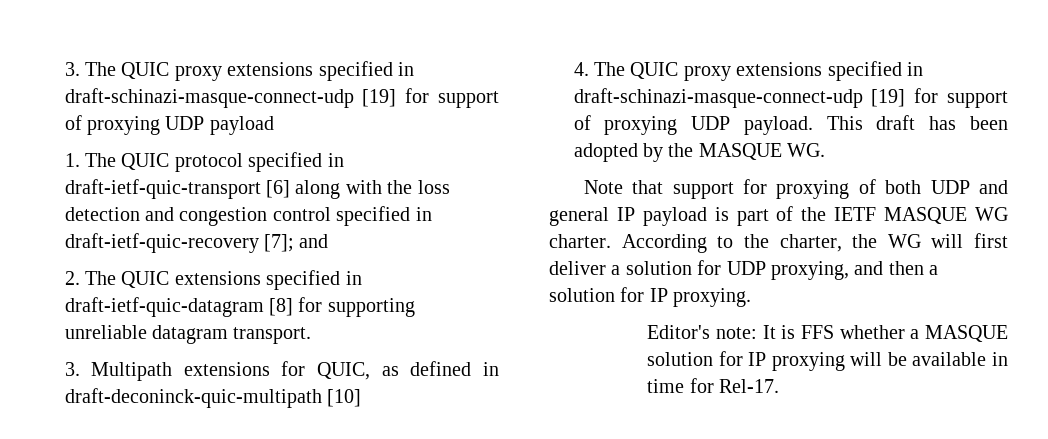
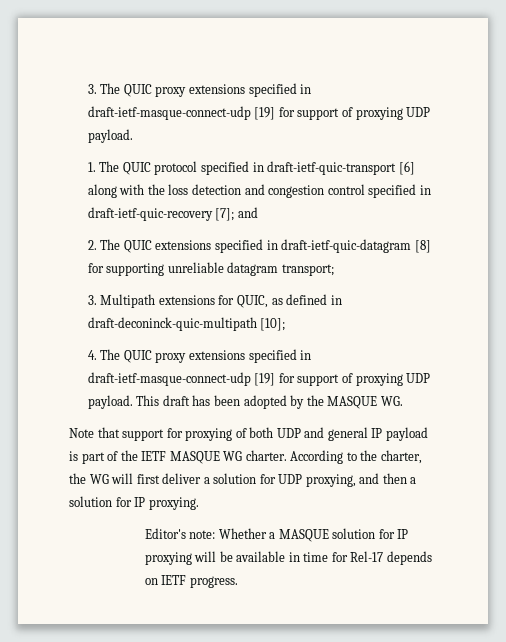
[64,88,500,108] [64,115,274,135] draft-schinazi-masque-connect-udp [19] for support of proxying UDP payload -> [87,106,431,120] [87,129,133,143] draft-ietf-masque-connect-udp [19] for support of proxying UDP payload.
[233,327,312,344] transport. -> [281,264,334,276] transport;
[326,389,361,407] [10] -> [260,318,286,331] [10];
[573,88,863,108] draft-schinazi-masque-connect-udp -> [87,372,251,386] draft-ietf-masque-connect-udp
[762,325,905,339] It is FFS whether -> [218,528,267,539] Whether
[718,379,779,393] Rel-17. -> [350,551,432,565] [144,575,238,588] Rel-17 depends on IETF progress.

